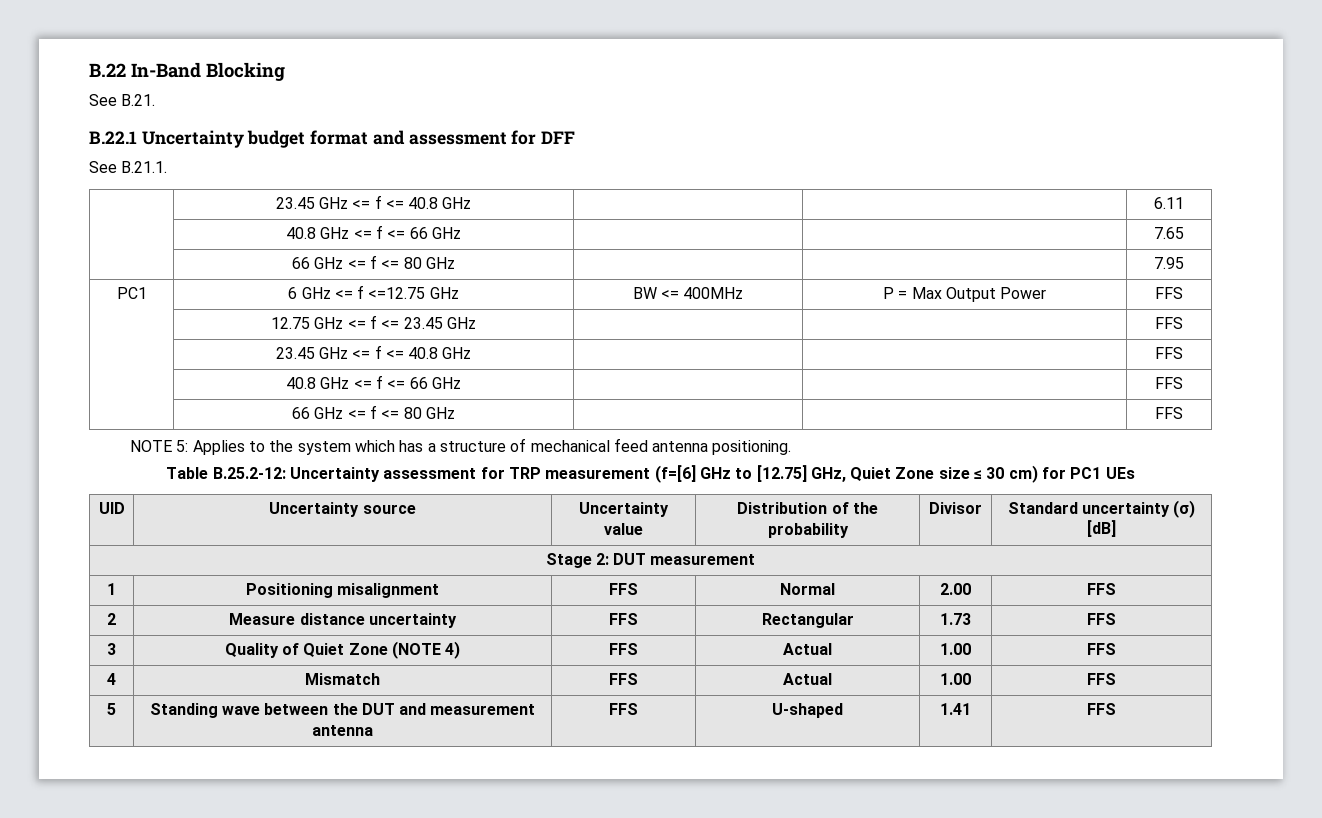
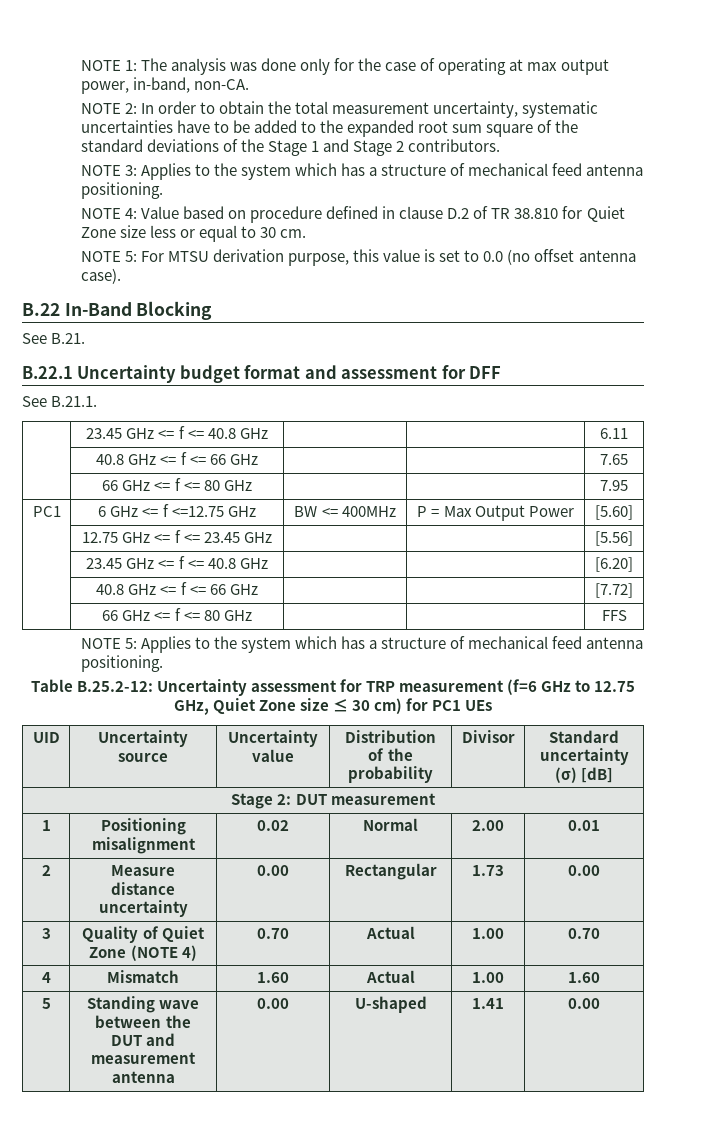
(89, 70) none -> [80,58,609,75] [80,77,249,94] [80,101,599,118] [80,120,579,137] [80,139,501,156] [80,163,644,180] [80,182,163,199] [80,206,625,223] [80,225,307,242] [80,249,636,266] [80,268,121,284] NOTE 1: The analysis was done only for the case of operating at max output power, in-band, non-CA. // NOTE 2: In order to obtain the total measurement uncertainty, systematic uncertainties have to be added to the expanded root sum square of the standard deviations of the Stage 1 and Stage 2 contributors. // NOTE 3: Applies to the system which has a structure of mechanical feed antenna positioning. // NOTE 4: Value based on procedure defined in clause D.2 of TR 38.810 for Quiet Zone size less or equal to 30 cm. // NOTE 5: For MTSU derivation purpose, this value is set to 0.0 (no offset antenna case). //
[1155,287,1183,299] FFS -> [595,505,633,520] [5.60]
[1155,317,1183,329] [275,345,472,359] [1155,347,1183,359] [286,375,461,389] [1155,377,1183,389] FFS // | 23.45 GHz <= f <= 40.8 GHz | | | FFS // | 40.8 GHz <= f <= 66 GHz | | | FFS -> [595,531,633,546] [86,556,268,569] [595,557,633,572] [96,582,258,595] [595,583,633,598] [5.56] // | 23.45 GHz <= f <= 40.8 GHz | | | [6.20] // | 40.8 GHz <= f <= 66 GHz | | | [7.72]
[654,465,696,483] (f=[6] -> [507,679,538,695] (f=6
[756,465,807,482] [12.75] -> [594,681,636,692] 12.75
[609,583,638,595] FFS -> [257,820,289,831] 0.02
[1087,583,1116,595] FFS -> [568,820,600,831] 0.01
[609,613,638,625] FFS -> [257,865,289,876] 0.00
[1087,613,1116,625] FFS -> [568,865,600,876] 0.00
[609,643,638,655] [783,643,832,655] [940,643,971,655] [1087,643,1116,655] FFS | Actual | 1.00 | FFS -> [257,928,289,939] [365,926,415,939] [472,928,504,939] [568,928,600,939] 0.70 | Actual | 1.00 | 0.70
[609,673,638,685] [783,673,832,685] [940,673,971,685] [1087,673,1116,685] FFS | Actual | 1.00 | FFS -> [257,972,289,983] [365,970,415,983] [472,972,504,983] [568,972,600,983] 1.60 | Actual | 1.00 | 1.60
[609,703,638,715] FFS -> [257,998,289,1009] 0.00
[1087,703,1116,715] FFS -> [568,998,600,1009] 0.00

